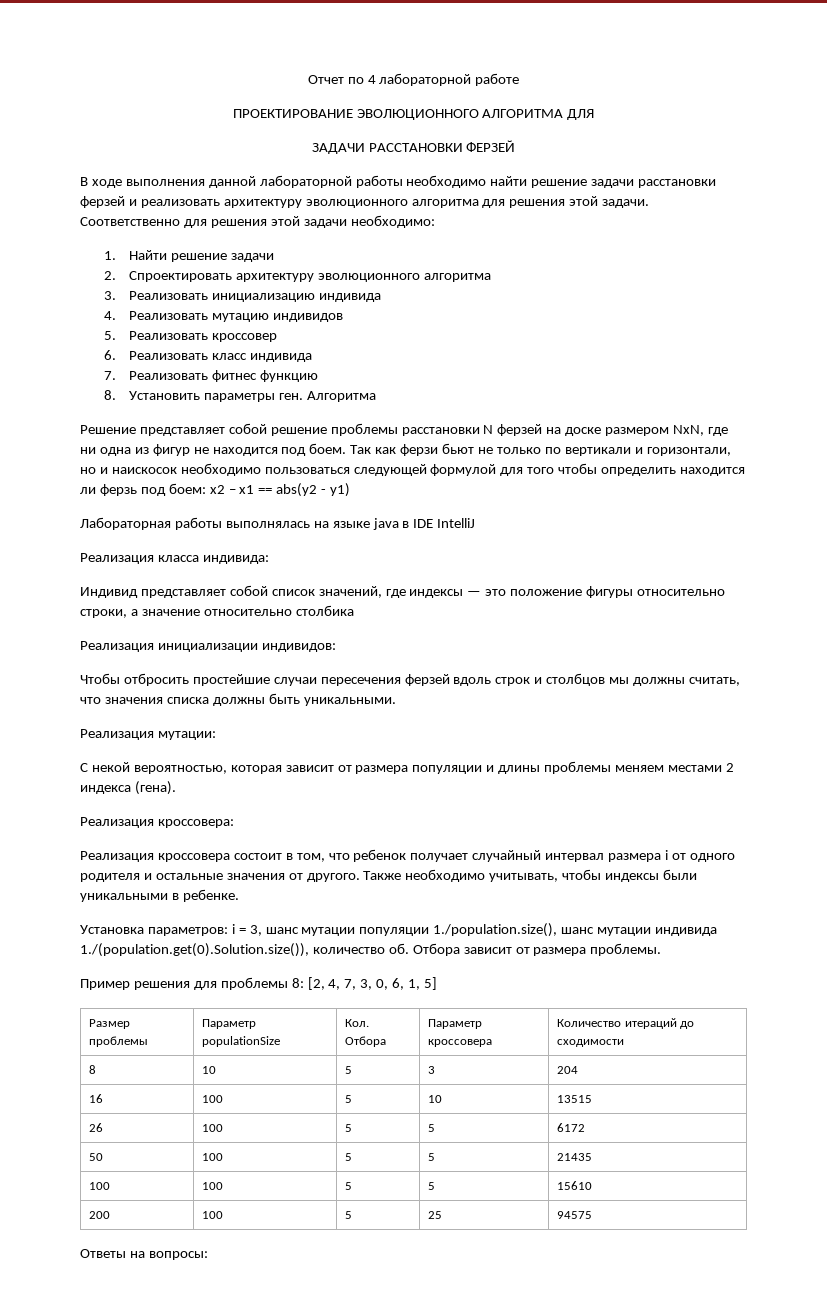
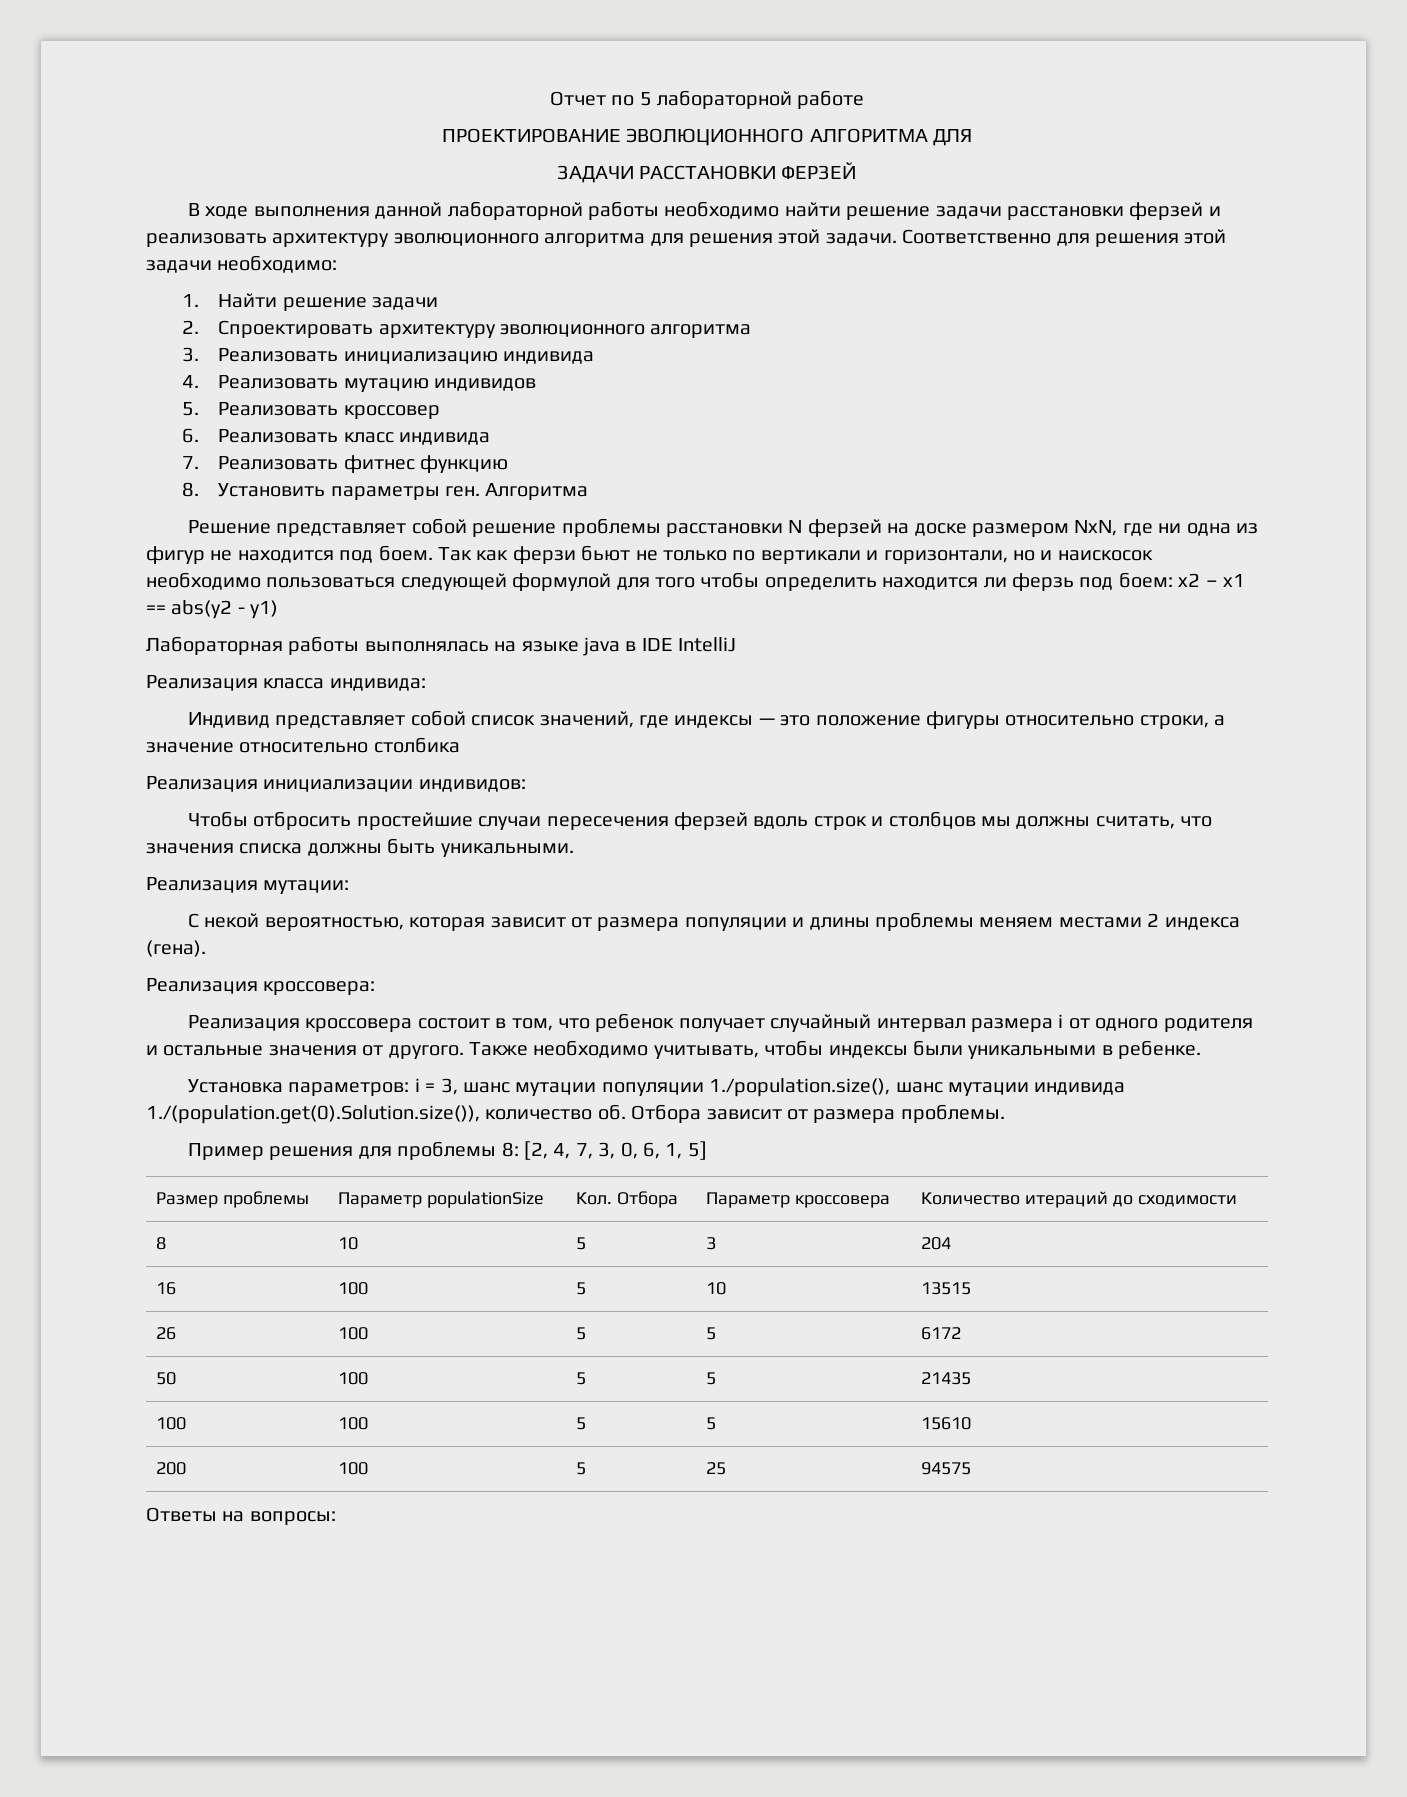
[367,75,376,84] 4 -> [639,92,652,106] 5

